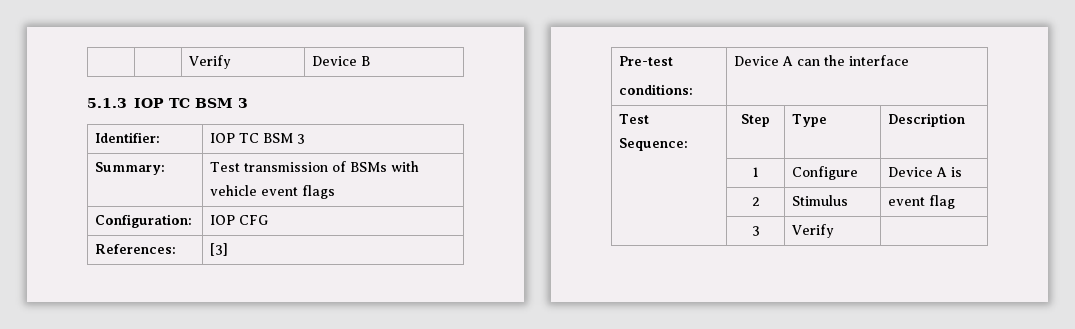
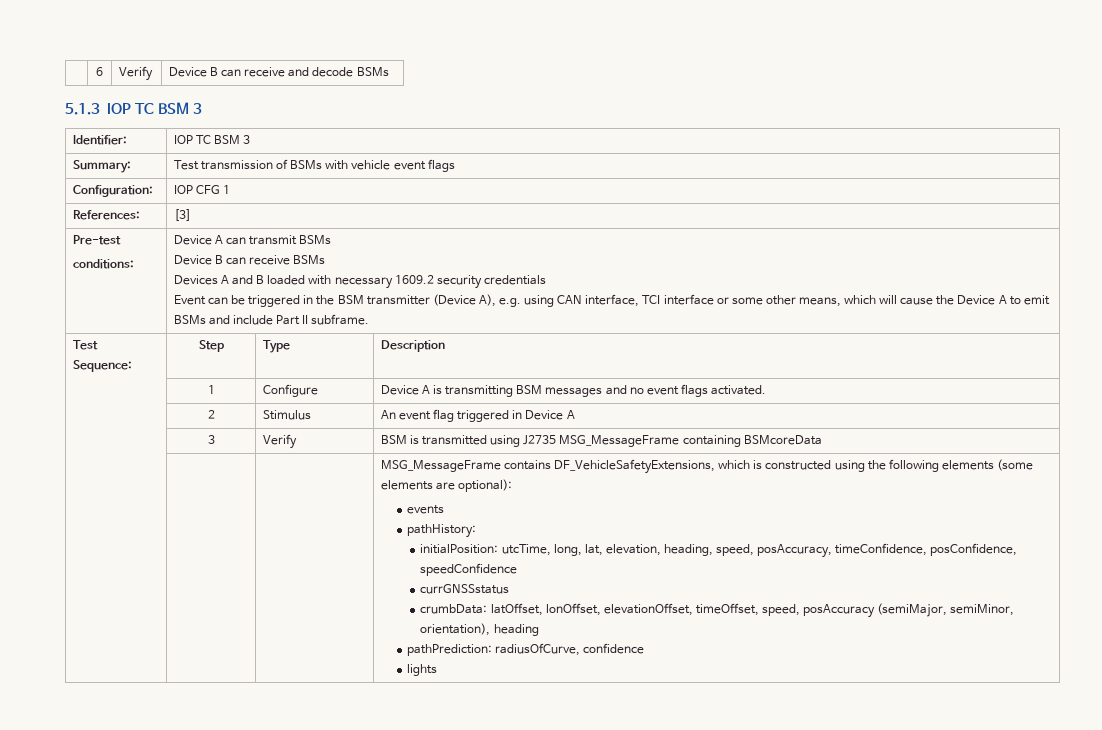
(188, 62) | -> [96,67,103,76] | 6
(370, 61) none -> [221,67,389,77] can receive and decode BSMs
(268, 220) none -> [223,185,231,194] 1
[823,55,909,66] the interface -> [249,235,332,245] [173,255,326,265] [173,275,546,289] [173,294,1050,307] [173,314,370,325] transmit BSMs // Device B can receive BSMs // Devices A and B loaded with necessary 1609.2 security credentials // Event can be triggered in the BSM transmitter (Device A), e.g. using CAN interface, TCI interface or some other means, which will cause the Device A to emit BSMs and include Part II subframe.
(962, 172) none -> [445,384,767,397] transmitting BSM messages and no event flags activated.
(848, 200) none -> [380,410,396,419] An
[751,226,760,236] [791,224,834,238] // | 3 | Verify | -> [457,410,575,422] [207,435,215,444] [262,434,297,449] [380,435,822,447] [380,459,1034,474] [380,479,513,492] [407,505,445,514] [407,524,477,538] [420,543,1018,558] [420,563,518,576] [420,584,510,594] [420,603,1015,618] [420,623,539,636] [407,643,645,656] [407,664,438,676] triggered in Device A // | 3 | Verify | BSM is transmitted using J2735 MSG_MessageFrame containing BSMcoreData // | | | MSG_MessageFrame contains DF_VehicleSafetyExtensions, which is constructed using the following elements (some elements are optional): // events // pathHistory: // initialPosition: utcTime, long, lat, elevation, heading, speed, posAccuracy, timeConfidence, posConfidence, speedConfidence // currGNSSstatus // crumbData: latOffset, lonOffset, elevationOffset, timeOffset, speed, posAccuracy (semiMajor, semiMinor, orientation), heading // pathPrediction: radiusOfCurve, confidence // lights

